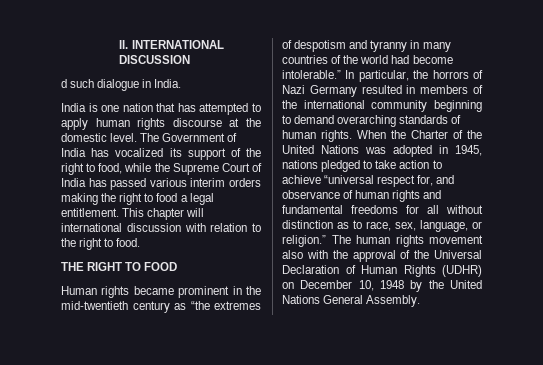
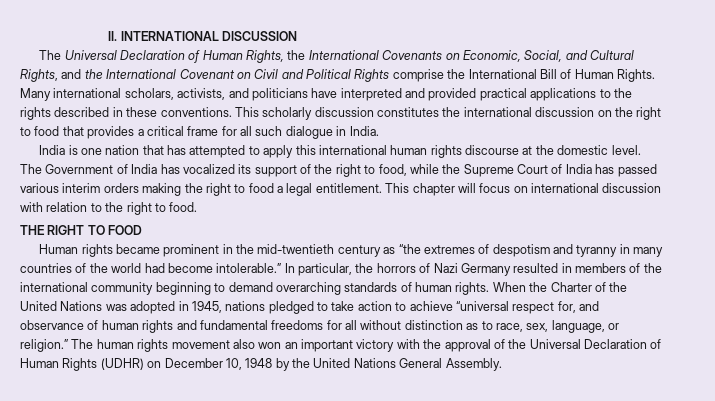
[61,79,67,88] d -> [39,50,634,63] [20,69,655,82] [20,88,632,101] [20,107,662,120] [20,126,252,139] The Universal Declaration of Human Rights, the International Covenants on Economic, Social, and Cultural Rights, and the International Covenant on Civil and Political Rights comprise the International Bill of Human Rights. Many international scholars, activists, and politicians have interpreted and provided practical applications to the rights described in these conventions. This scholarly discussion constitutes the international discussion on the right to food that provides a critical frame for all
(88, 124) none -> [295,145,387,155] this international
(205, 212) none -> [479,183,528,193] focus on
(303, 254) none -> [258,339,395,352] won an important victory

